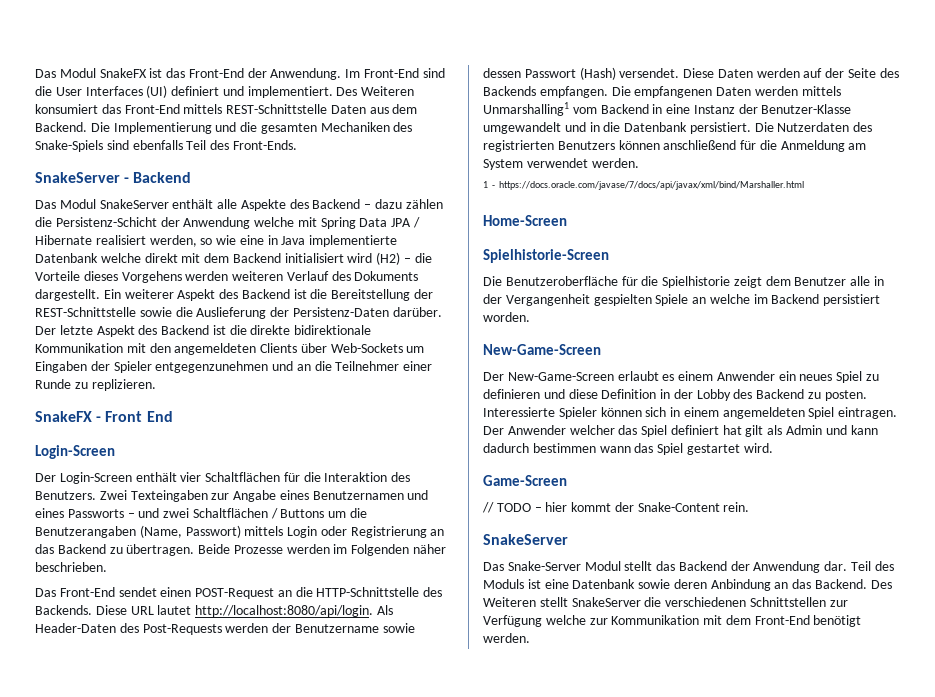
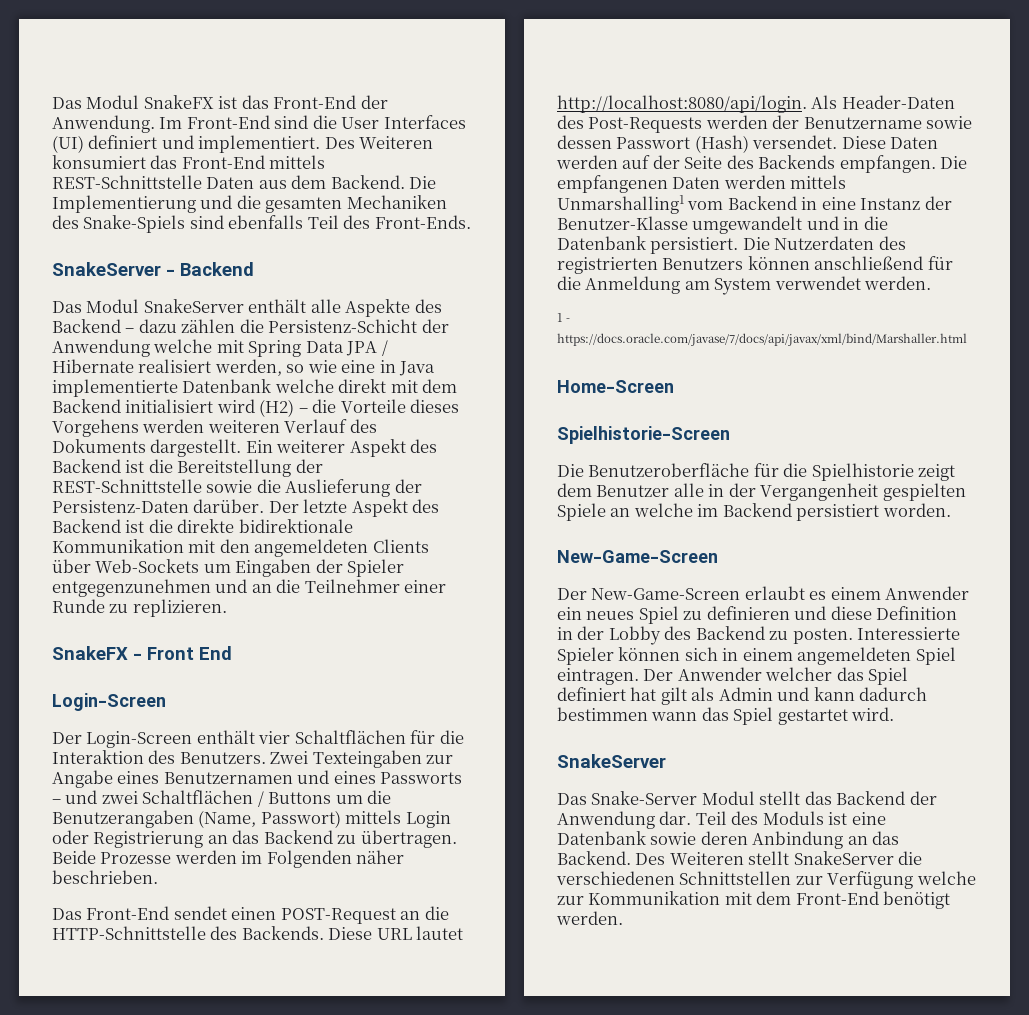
[483,475,567,486] [482,502,750,513] // Game-Screen // // TODO – hier kommt der Snake-Content rein. -> (895, 714) none

